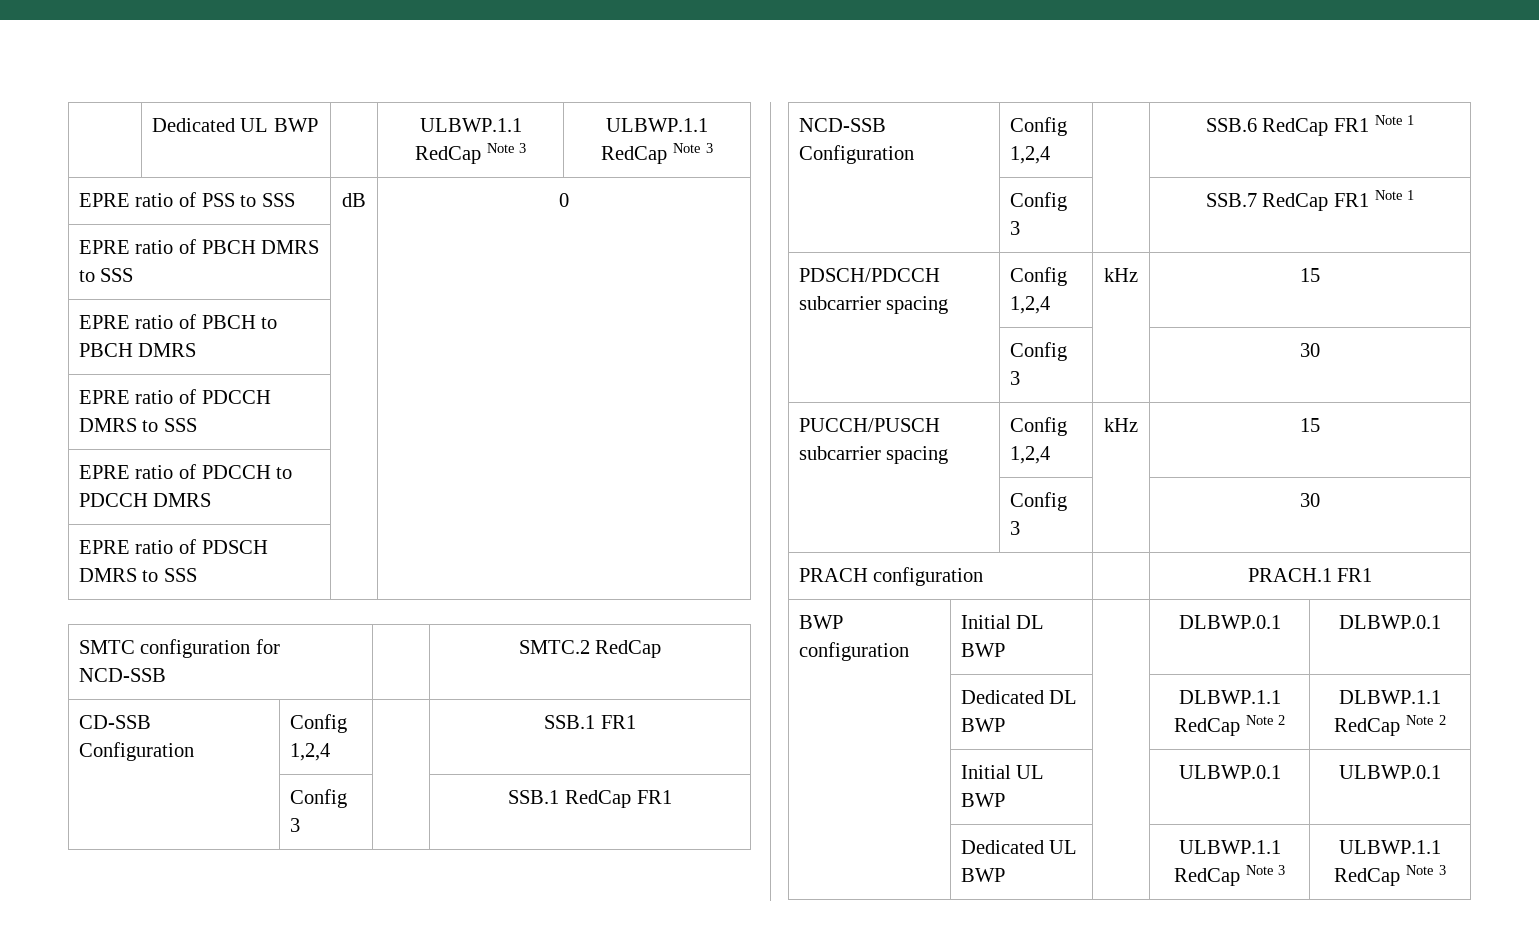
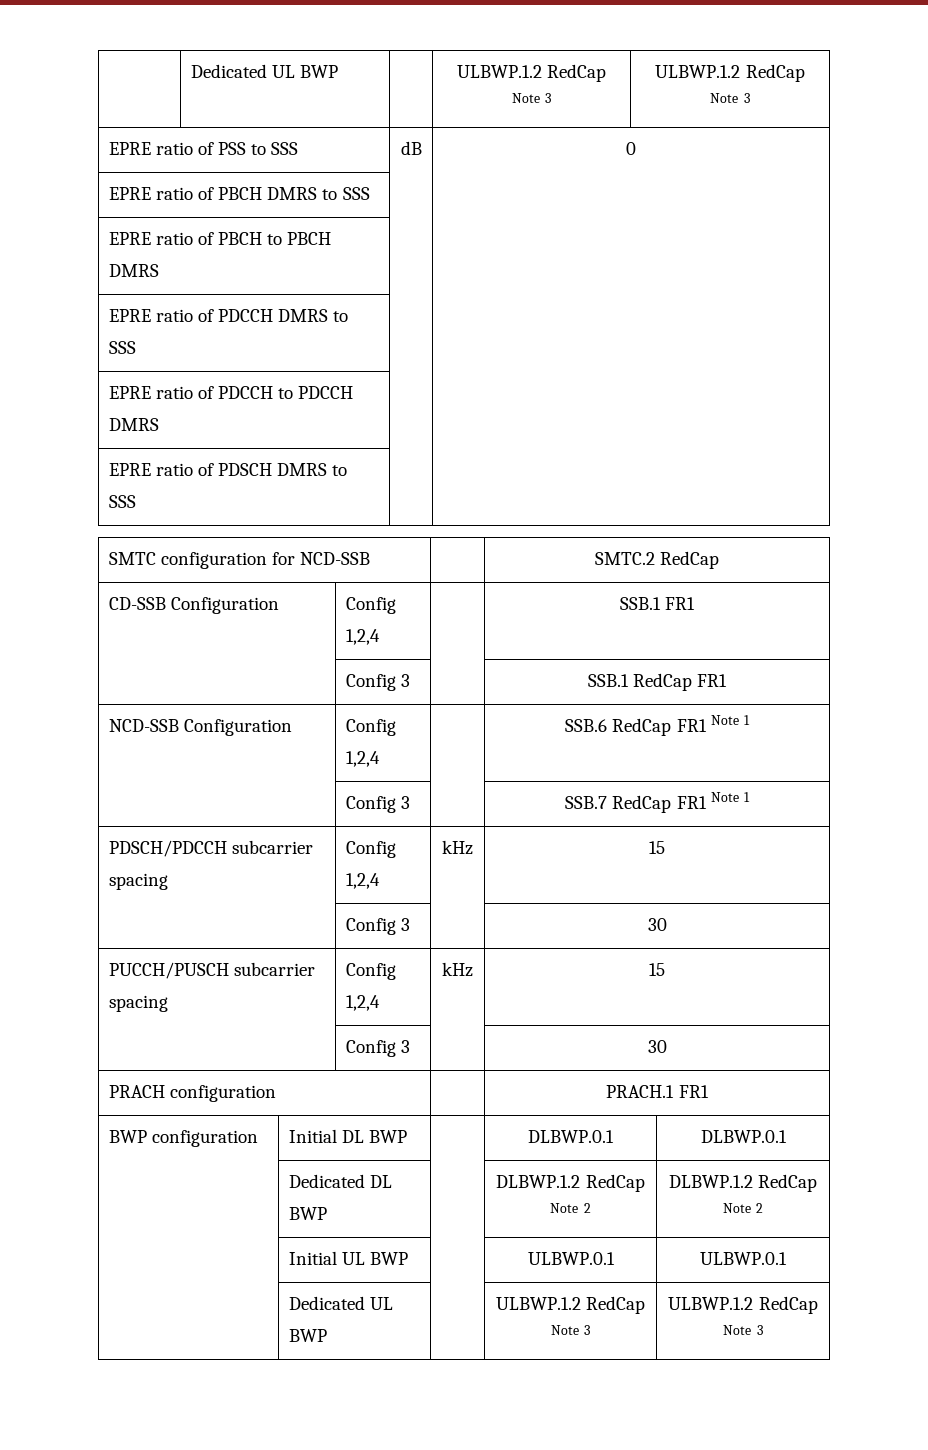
[151,118,318,132] [419,118,522,132] [414,143,527,164] [605,118,708,132] | Dedicated UL BWP | | ULBWP.1.1 RedCap Note 3 | ULBWP.1.1 -> [190,64,339,78] [456,64,607,82] [511,93,552,103] [655,65,741,78] | Dedicated UL BWP | | ULBWP.1.2 RedCap Note 3 | ULBWP.1.2
[1178,690,1281,704] DLBWP.1.1 -> [496,1175,581,1188] DLBWP.1.2
[1339,690,1441,704] DLBWP.1.1 -> [668,1175,753,1188] DLBWP.1.2
[1178,840,1281,854] [1173,865,1286,886] [1339,840,1441,854] ULBWP.1.1 RedCap Note 3 | ULBWP.1.1 -> [495,1296,646,1314] [550,1325,591,1335] [668,1297,754,1310] ULBWP.1.2 RedCap Note 3 | ULBWP.1.2

